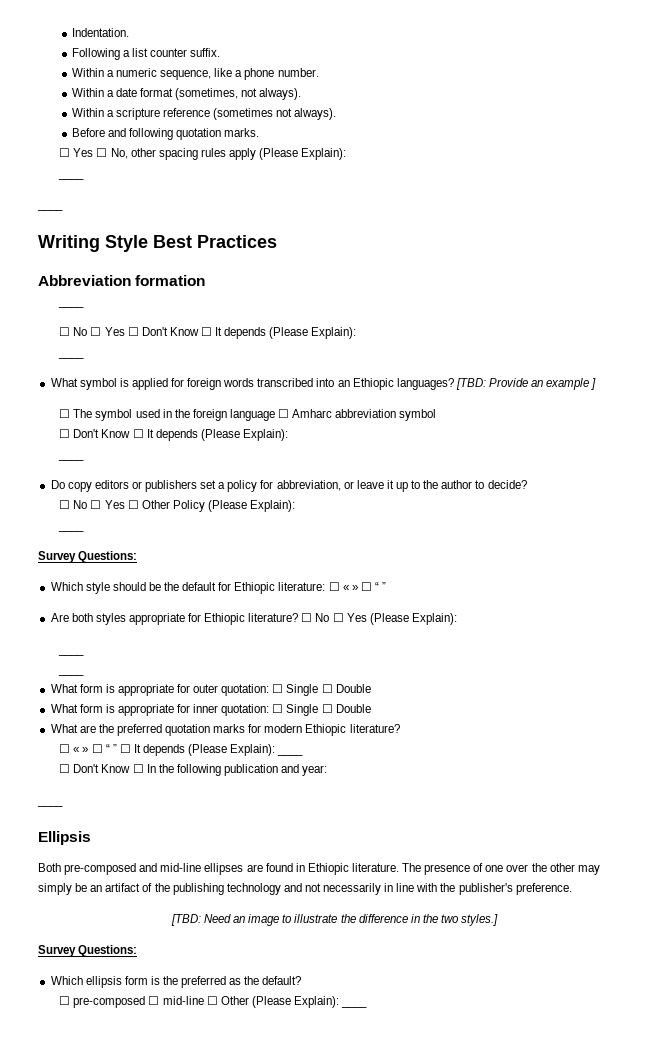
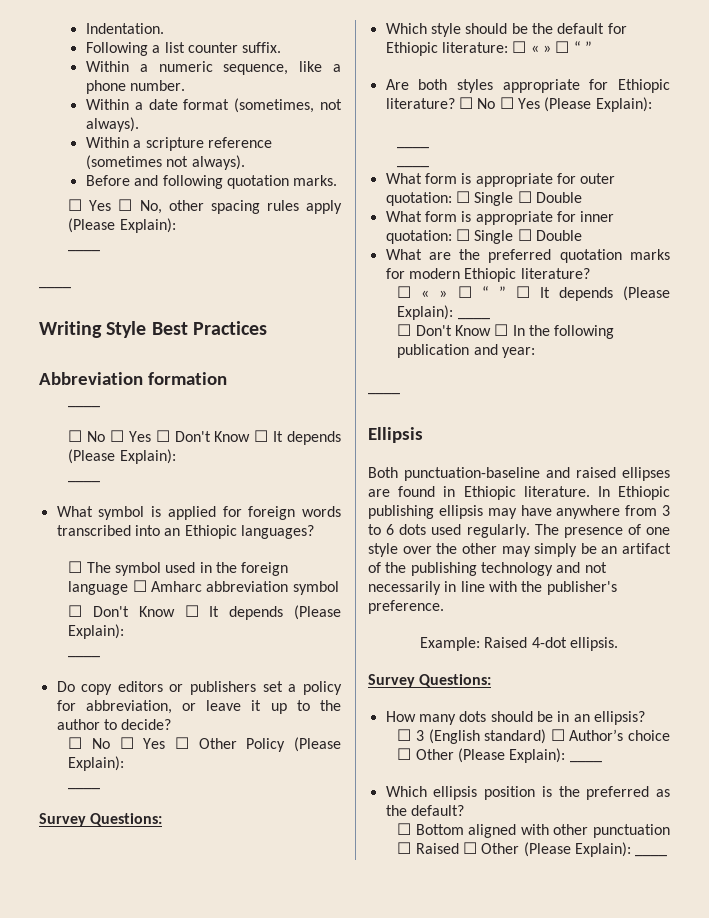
[455,378,597,390] [TBD: Provide an example ] -> (314, 532) none
[64,863,202,875] pre-composed and mid-line -> [404,467,616,481] punctuation-baseline and raised
(399, 867) none -> [597,486,670,500] [368,505,670,519] [368,524,530,538] In Ethiopic publishing ellipsis may have anywhere from 3 to 6 dots used regularly.
(504, 868) none -> [368,543,398,557] style
[170,914,499,926] [38,945,138,957] [TBD: Need an image to illustrate the difference in the two styles.] // Survey Questions: -> [420,637,618,651] [368,674,492,688] [385,711,645,725] [397,729,670,744] [397,748,602,763] Example: Raised 4-dot ellipsis. // Survey Questions: // How many dots should be in an ellipsis? // ☐ 3 (English standard) ☐ Author’s choice ☐ Other (Please Explain): ____
[124,976,148,985] form -> [484,786,536,800] position
[73,996,204,1008] pre-composed ☐ mid-line -> [415,824,670,838] [397,842,459,854] Bottom aligned with other punctuation ☐ Raised

